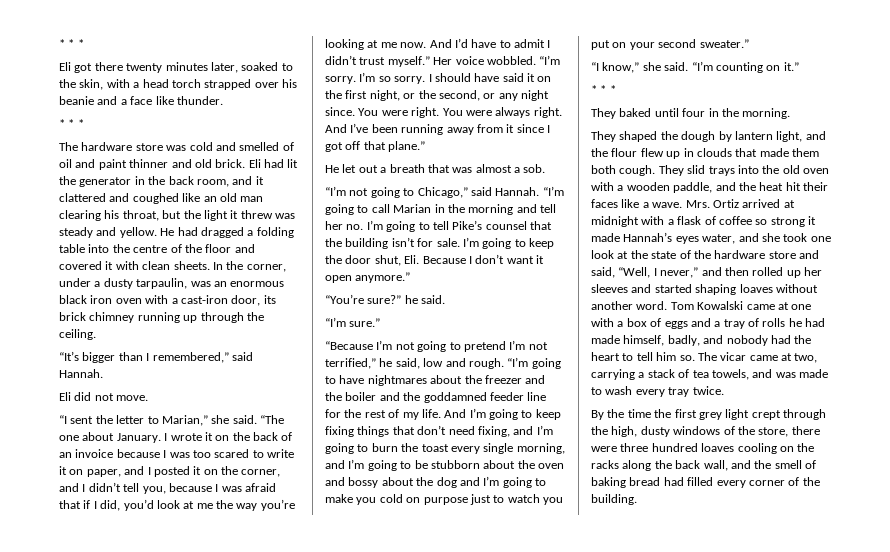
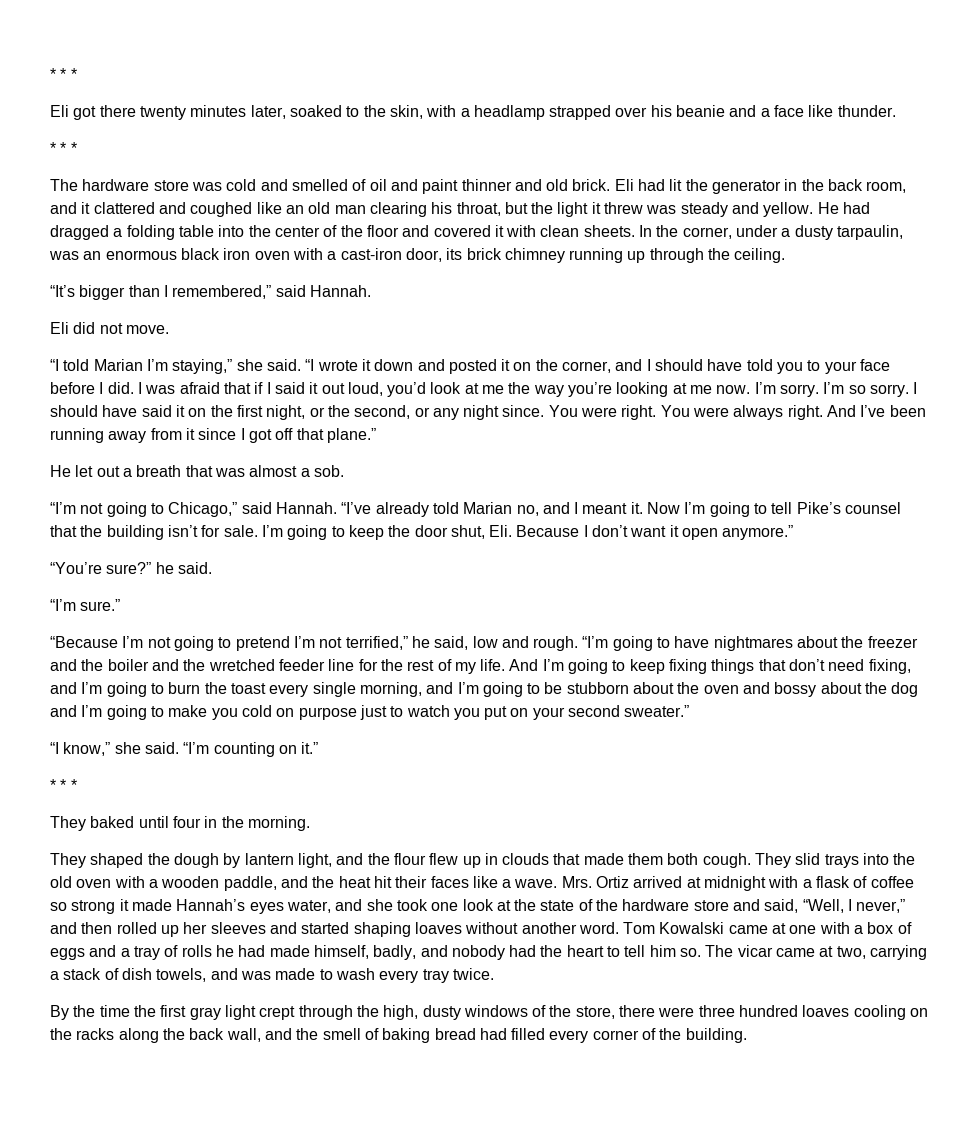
[142,79,201,88] head torch -> [473,105,545,120] headlamp
[133,245,168,253] centre -> [274,226,320,237] center
[70,415,284,426] [59,432,293,443] [59,449,294,458] [59,466,151,477] sent the letter to Marian,” she said. “The one about January. I wrote it on the back of an invoice because I was too scared to write it on paper, and I -> [63,359,445,374] told Marian I’m staying,” she said. “I wrote it down and
[88,482,212,494] didn’t tell you, because -> [655,359,891,374] [50,382,134,394] should have told you to your face before I did.
[100,500,121,511] did, -> [274,382,383,396] said it out loud,
[429,38,551,48] [325,55,561,67] And I’d have to admit I didn’t trust myself.” Her voice wobbled. “I’m -> [754,382,776,394] I’m
[542,186,564,196] [325,204,556,215] [325,221,364,230] “I’m going to call Marian in the morning and tell her no. -> [341,502,681,517] “I’ve already told Marian no, and I meant it. Now
[423,392,487,403] goddamned -> [208,659,275,671] wretched
[692,370,709,378] tea -> [121,968,152,980] dish
[698,412,722,420] grey -> [189,1007,221,1020] gray

